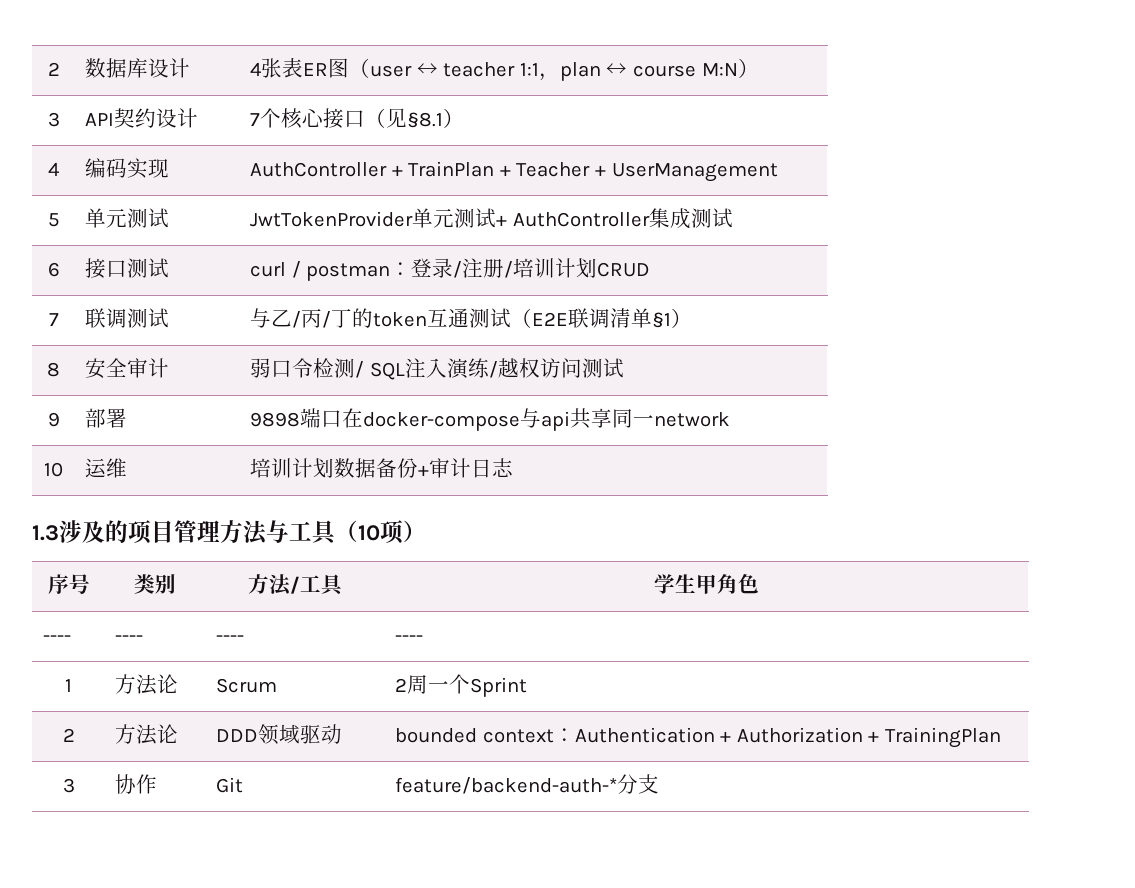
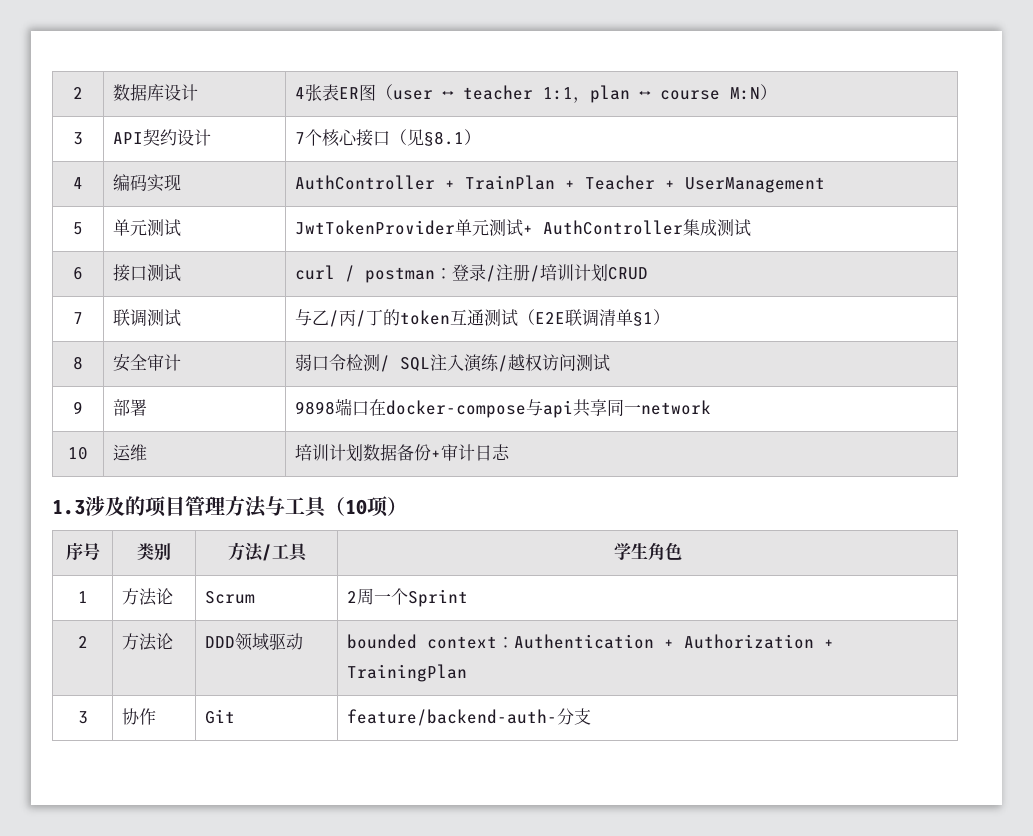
[696,574,718,594] 甲 -> (648, 551) none
[43,635,72,642] [115,635,144,642] [216,635,245,642] [395,635,424,642] // ---- | ---- | ---- | ---- -> (682, 551) none
[395,777,618,794] feature/backend-auth-* -> [346,709,557,726] feature/backend-auth-

